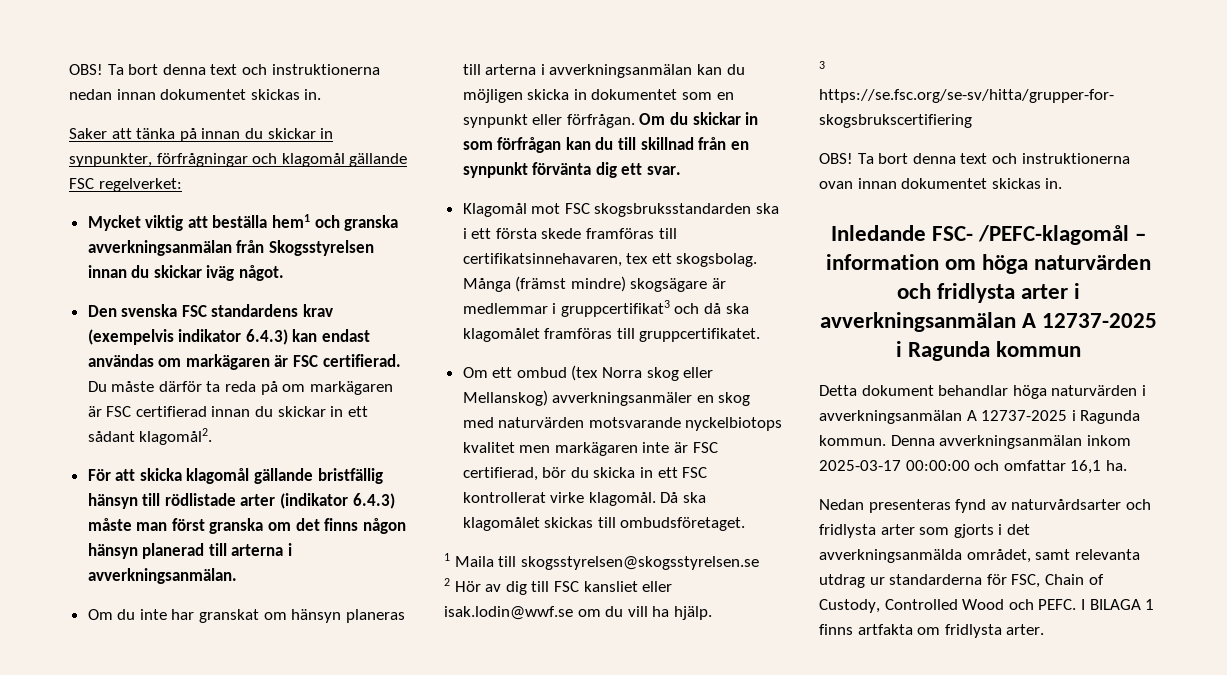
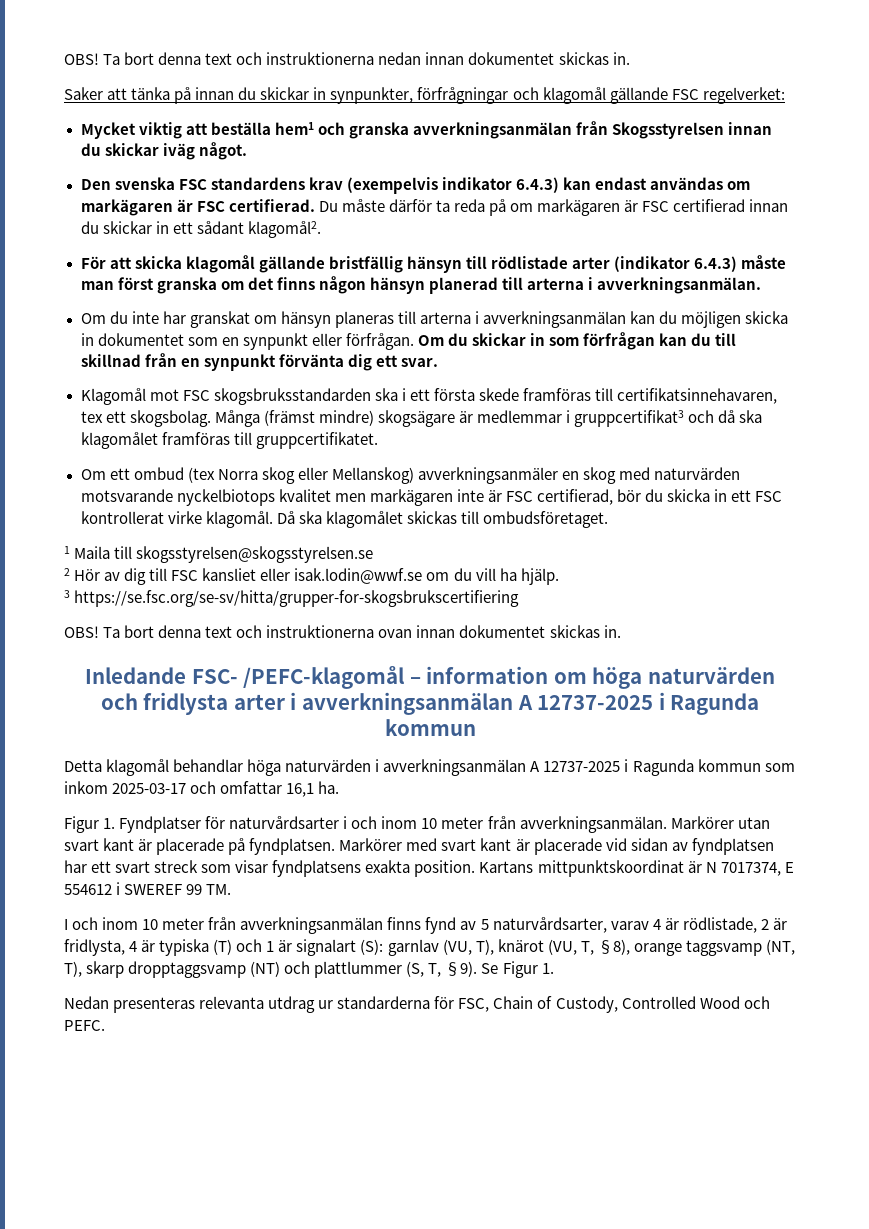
[861,385,934,396] dokument -> [106,759,170,776] klagomål
[819,435,1083,449] kommun. Denna avverkningsanmälan -> [697,759,795,772] kommun som
[905,460,970,471] 00:00:00 -> (187, 788) none
[819,499,1151,513] [819,524,1030,538] [819,549,1071,563] Nedan presenteras fynd av naturvårdsarter och fridlysta arter som gjorts i det avverkningsanmälda området, samt -> [64,816,770,833] [64,838,774,855] [64,860,794,877] [64,882,232,895] [64,917,787,934] [64,939,795,956] [64,961,554,978] [64,996,196,1013] Figur 1. Fyndplatser för naturvårdsarter i och inom 10 meter från avverkningsanmälan. Markörer utan svart kant är placerade på fyndplatsen. Markörer med svart kant är placerade vid sidan av fyndplatsen har ett svart streck som visar fyndplatsens exakta position. Kartans mittpunktskoordinat är N 7017374, E 554612 i SWEREF 99 TM. // I och inom 10 meter från avverkningsanmälan finns fynd av 5 naturvårdsarter, varav 4 är rödlistade, 2 är fridlysta, 4 är typiska (T) och 1 är signalart (S): garnlav (VU, T), knärot (VU, T, §8), orange taggsvamp (NT, T), skarp dropptaggsvamp (NT) och plattlummer (S, T, §9). Se Figur 1. // Nedan presenteras
[1080,599,1155,610] [819,624,1045,638] I BILAGA 1 finns artfakta om fridlysta arter. -> (105, 1025) none

